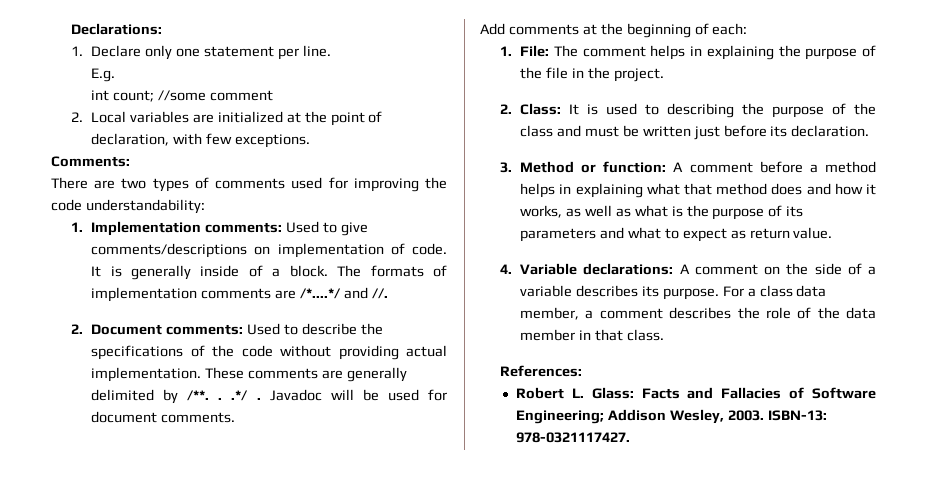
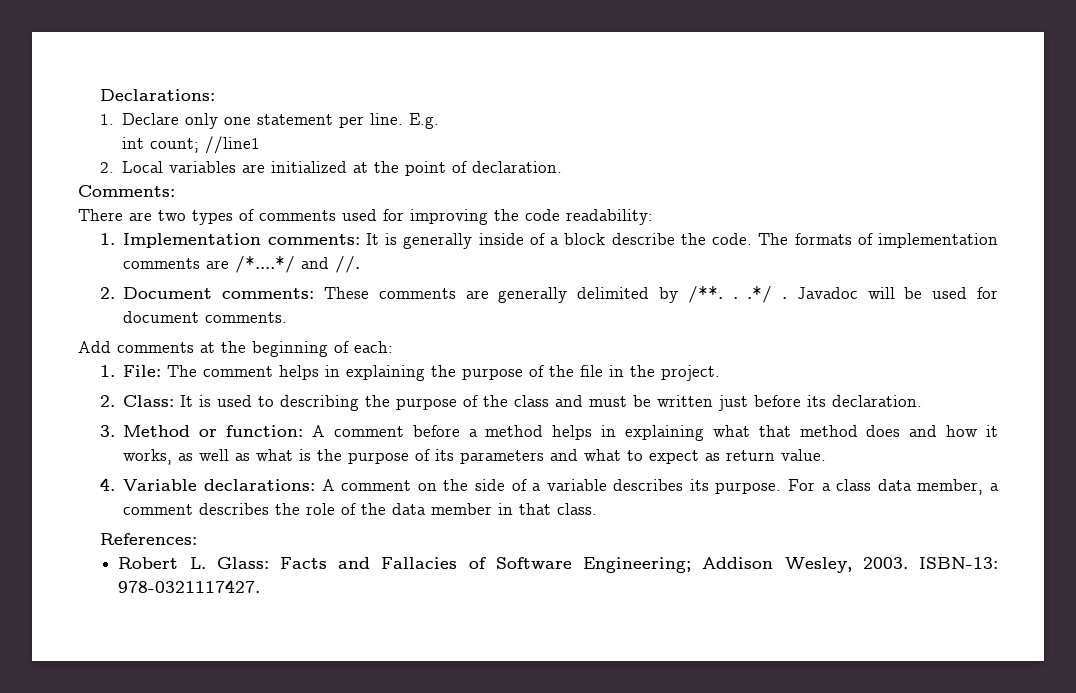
(331, 51) // -> (404, 119) none
[157,90,273,101] //some comment -> [205,136,261,154] //line1
[91,133,310,148] declaration, with few exceptions. -> [472,161,563,173] declaration.
[85,199,205,214] understandability: -> [566,209,653,225] readability:
[285,221,368,236] [91,243,447,258] Used to give comments/descriptions on implementation of code. -> (360, 239) none
[289,265,328,277] block. -> [564,233,753,245] block describe the code.
[246,323,383,335] [91,345,447,360] [91,367,202,382] Used to describe the specifications of the code without providing actual implementation. -> (315, 293) none

